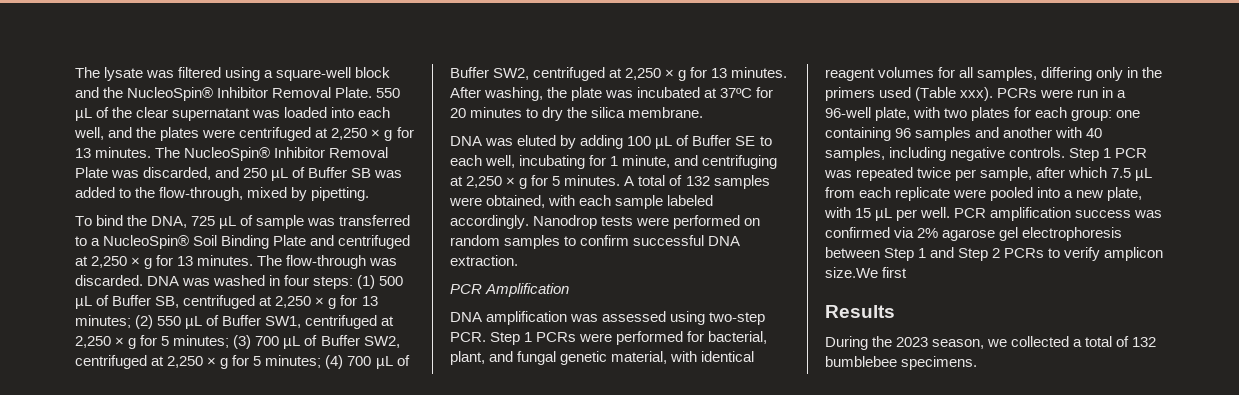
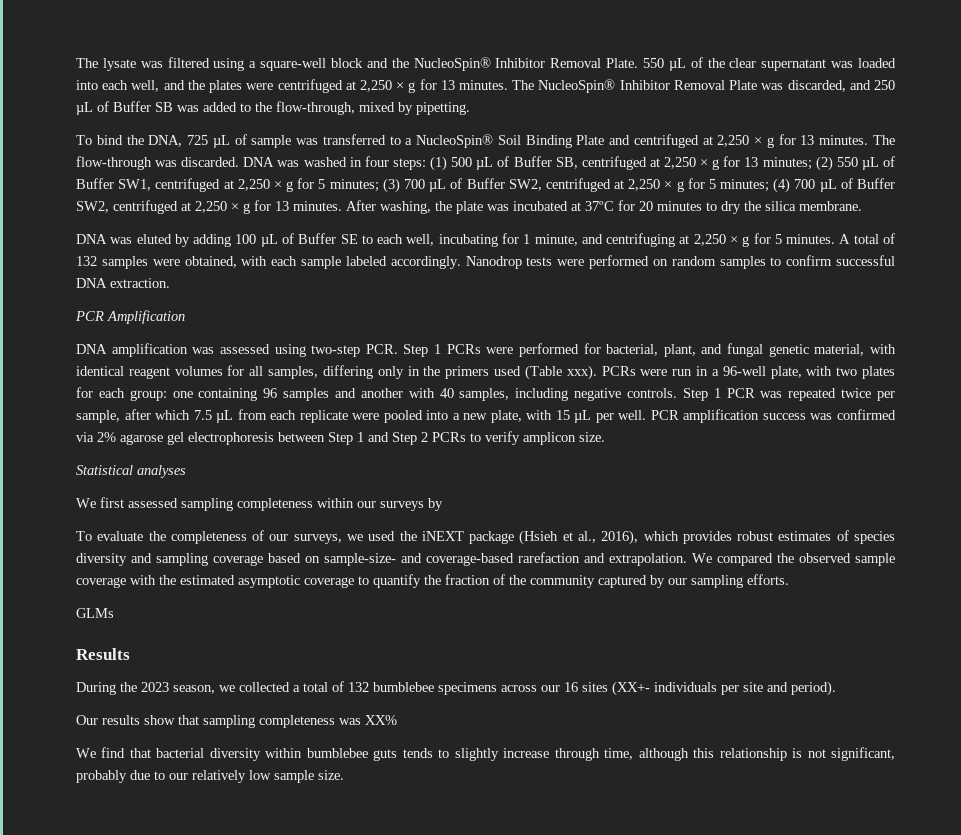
[825,267,908,278] size.We first -> [579,432,605,442] [76,465,186,478] [76,497,443,511] [76,530,896,545] [76,552,895,566] [76,574,789,588] [76,608,114,618] size. // Statistical analyses // We first assessed sampling completeness within our surveys by // To evaluate the completeness of our surveys, we used the iNEXT package (Hsieh et al., 2016), which provides robust estimates of species diversity and sampling coverage based on sample-size- and coverage-based rarefaction and extrapolation. We compared the observed sample coverage with the estimated asymptotic coverage to quantify the fraction of the community captured by our sampling efforts. // GLMs
[901,356,978,370] specimens. -> [438,681,836,696] [76,715,397,728] [76,747,896,761] [76,770,344,783] specimens across our 16 sites (XX+- individuals per site and period). // Our results show that sampling completeness was XX% // We find that bacterial diversity within bumblebee guts tends to slightly increase through time, although this relationship is not significant, probably due to our relatively low sample size.

